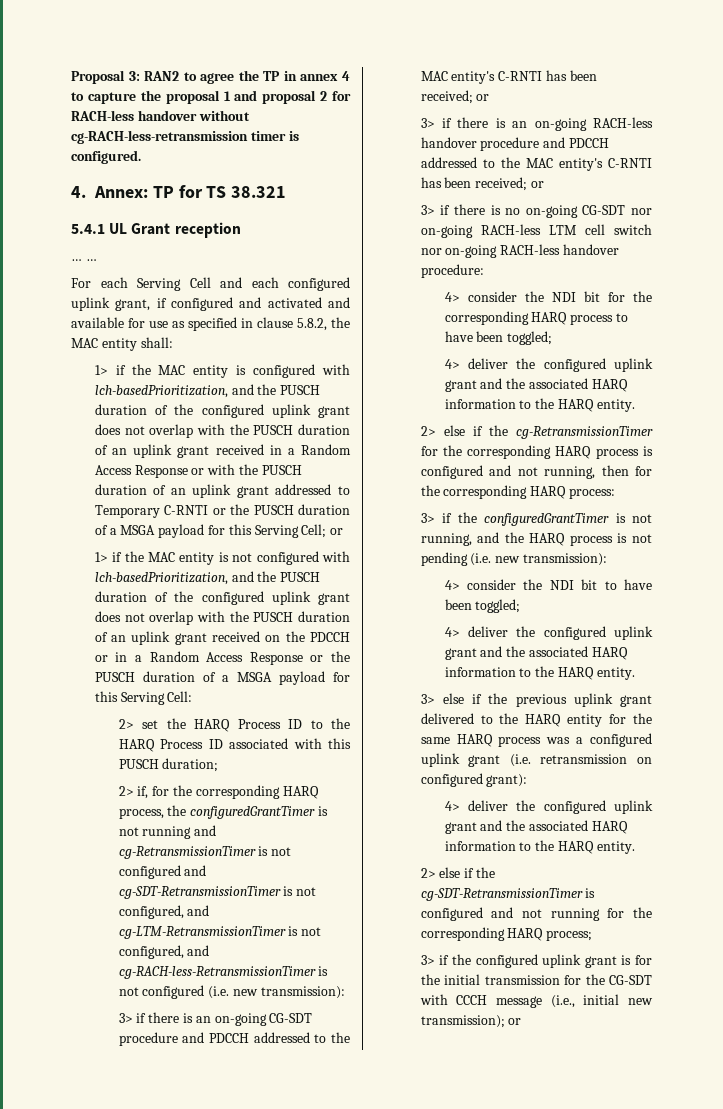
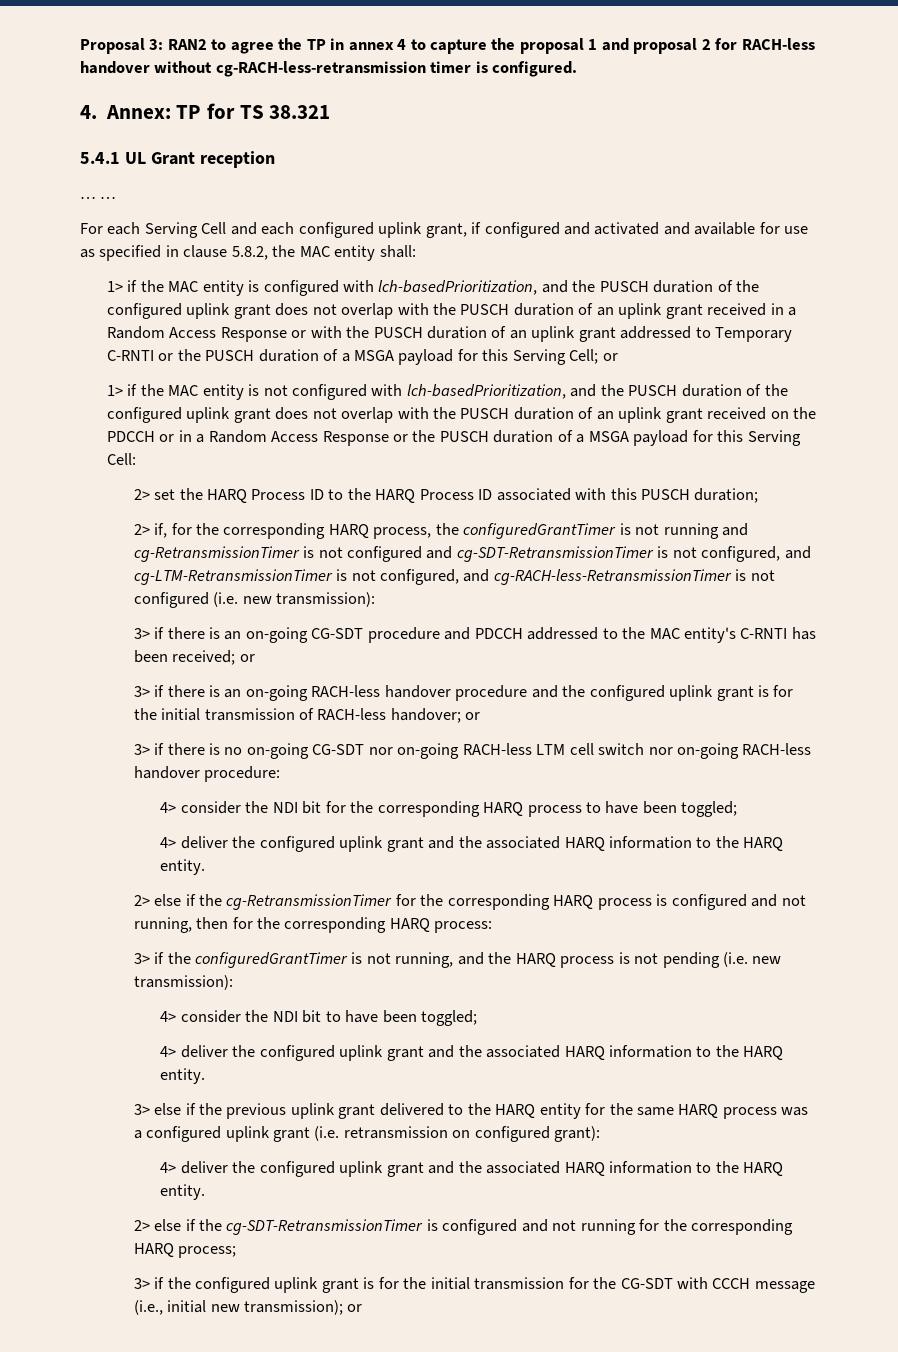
[569,138,610,148] [420,157,652,171] [420,177,528,191] PDCCH addressed to the MAC entity's C-RNTI has been received; -> [562,685,794,701] [133,708,461,723] the configured uplink grant is for the initial transmission of RACH-less handover;

